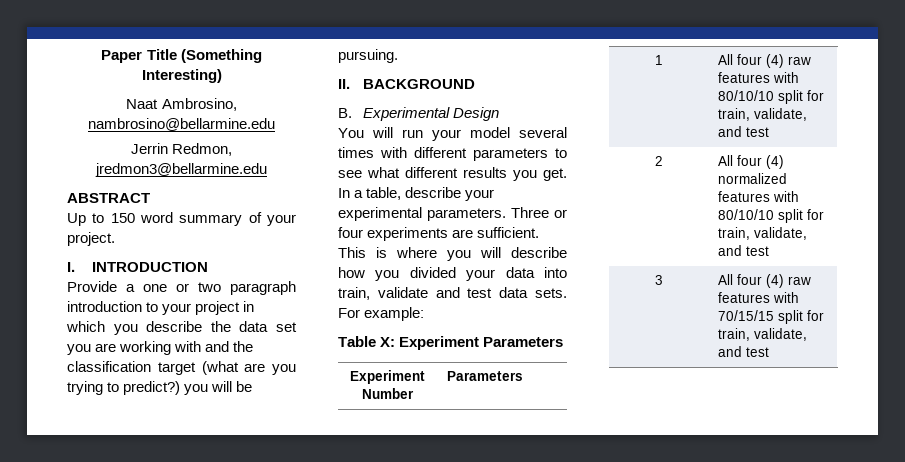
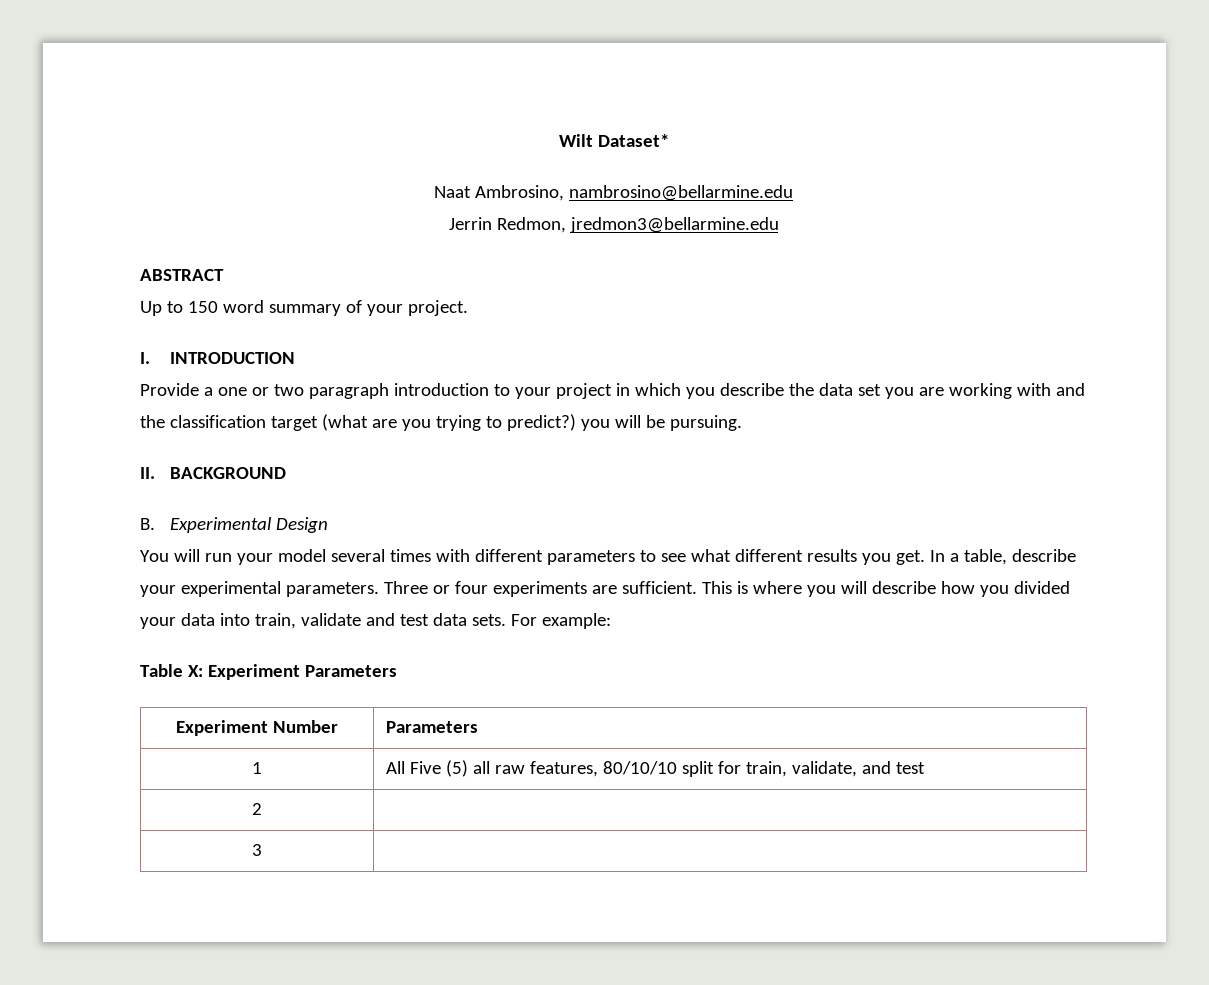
[101,49,262,63] [141,69,222,83] Paper Title (Something Interesting) -> [558,134,669,147] Wilt Dataset*
[736,54,811,68] [717,72,799,83] four (4) raw features with -> [410,760,599,777] Five (5) all raw features,
[717,155,784,169] [717,173,787,184] [717,191,799,202] [717,209,824,223] [717,227,807,240] [717,245,769,256] [654,275,663,285] [717,274,811,288] [717,292,799,303] [717,310,824,324] [717,328,807,341] [717,346,769,357] All four (4) normalized features with 80/10/10 split for train, validate, and test // 3 | All four (4) raw features with 70/15/15 split for train, validate, and test -> [252,844,262,856] // 3 |

